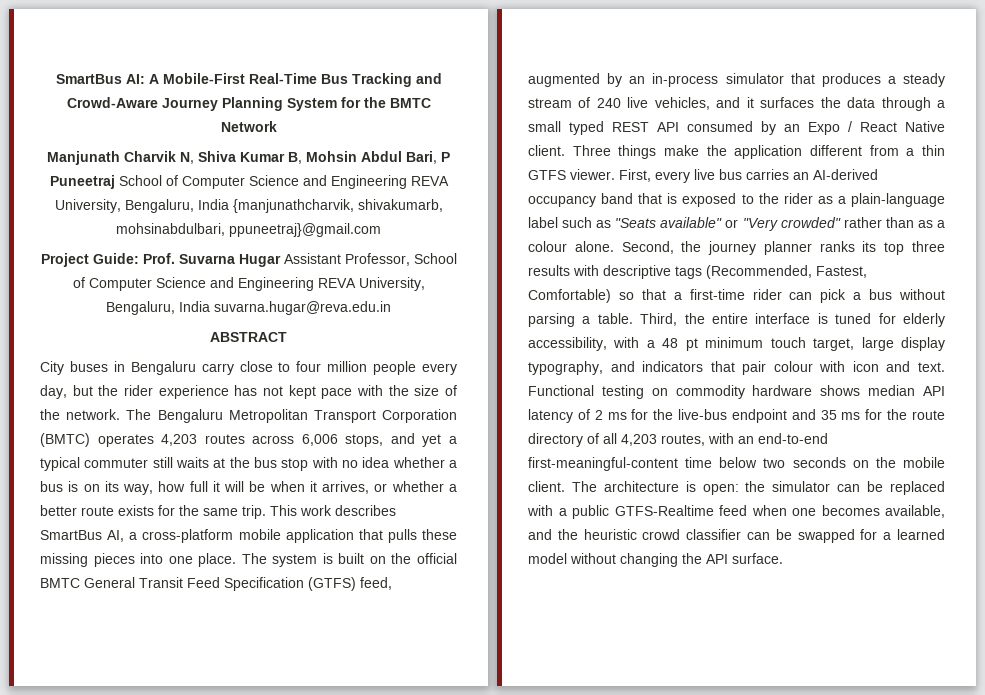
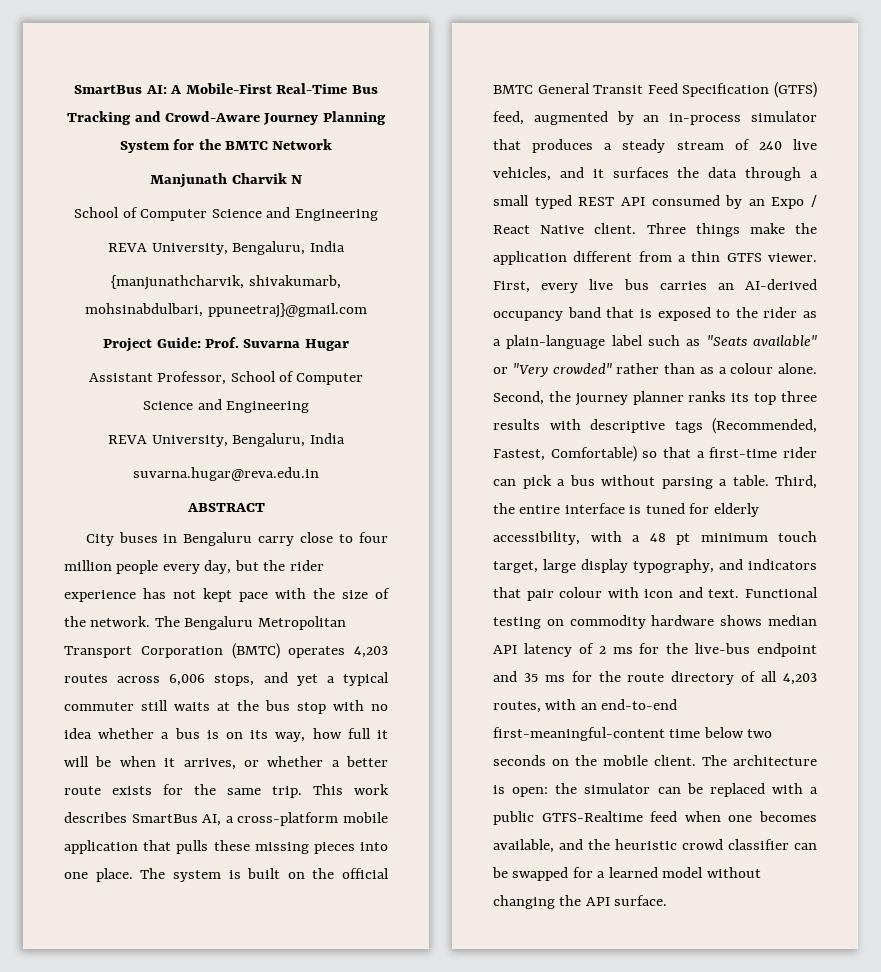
[180,151,450,164] [49,175,449,189] [54,199,229,213] N, Shiva Kumar B, Mohsin Abdul Bari, P Puneetraj School of Computer Science and Engineering REVA University, Bengaluru, India -> [290,175,302,184] [74,207,378,221] [108,241,345,255] N // School of Computer Science and Engineering // REVA University, Bengaluru, India //
(281, 260) none -> (349, 345) //
[317,277,425,291] [106,301,210,315] REVA University, Bengaluru, India -> [108,433,345,447] // REVA University, Bengaluru, India //

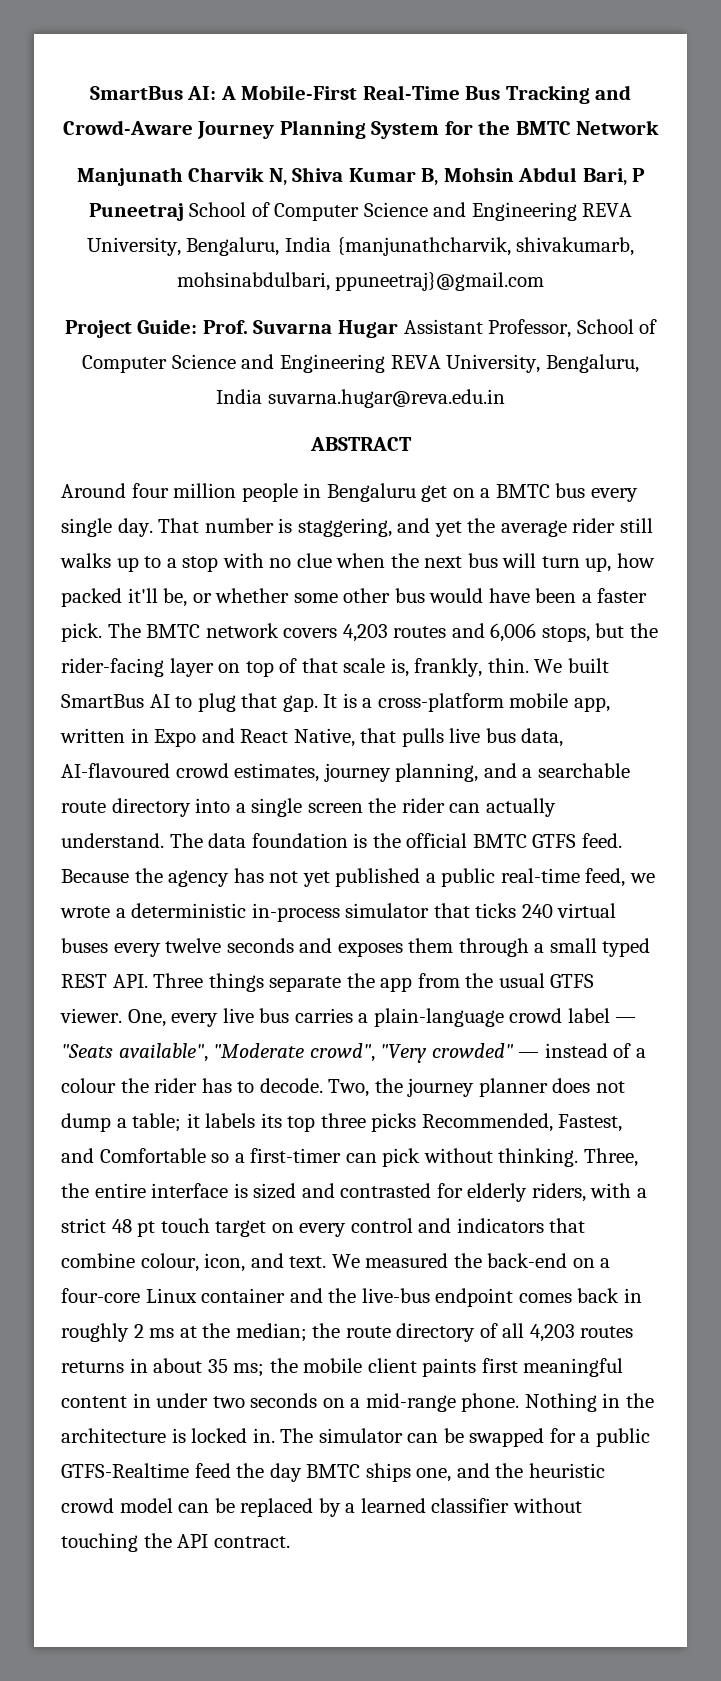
[290,175,302,184] [74,207,378,221] [108,241,345,255] N // School of Computer Science and Engineering // REVA University, Bengaluru, India // -> [268,167,646,186] [88,202,633,221] [86,237,331,256] N, Shiva Kumar B, Mohsin Abdul Bari, P Puneetraj School of Computer Science and Engineering REVA University, Bengaluru, India
(349, 345) // -> (399, 329) none
[108,433,345,447] // REVA University, Bengaluru, India // -> [390,354,639,373] [216,389,263,404] REVA University, Bengaluru, India
[85,532,388,546] [64,560,324,574] [64,588,390,602] [64,616,346,630] [64,643,388,659] [64,672,389,686] [64,700,388,714] [64,728,388,742] [64,756,388,770] [64,784,389,798] [64,812,388,826] [64,840,388,854] [64,868,389,882] [493,82,817,98] [493,111,817,125] [493,139,817,153] [493,167,738,181] City buses in Bengaluru carry close to four million people every day, but the rider experience has not kept pace with the size of the network. The Bengaluru Metropolitan Transport Corporation (BMTC) operates 4,203 routes across 6,006 stops, and yet a typical commuter still waits at the bus stop with no idea whether a bus is on its way, how full it will be when it arrives, or whether a better route exists for the same trip. This work describes SmartBus AI, a cross-platform mobile application that pulls these missing pieces into one place. The system is built on the official BMTC General Transit Feed Specification (GTFS) feed, augmented by an in-process simulator that produces a steady stream of 240 live vehicles, and it surfaces the data -> [61,483,638,502] [61,518,653,537] [60,553,656,572] [61,588,648,607] [61,623,658,642] [61,658,609,677] [61,693,610,712] [60,728,564,747] [61,763,630,782] [61,798,556,817] [61,833,622,848] [61,868,655,887] [60,903,617,922] [61,938,454,957] Around four million people in Bengaluru get on a BMTC bus every single day. That number is staggering, and yet the average rider still walks up to a stop with no clue when the next bus will turn up, how packed it'll be, or whether some other bus would have been a faster pick. The BMTC network covers 4,203 routes and 6,006 stops, but the rider-facing layer on top of that scale is, frankly, thin. We built SmartBus AI to plug that gap. It is a cross-platform mobile app, written in Expo and React Native, that pulls live bus data, AI-flavoured crowd estimates, journey planning, and a searchable route directory into a single screen the rider can actually understand. The data foundation is the official BMTC GTFS feed. Because the agency has not yet published a public real-time feed, we wrote a deterministic in-process simulator that ticks 240 virtual buses every twelve seconds and exposes them
[620,195,817,209] [493,223,817,237] [493,251,721,265] API consumed by an Expo / React Native client. Three things make the application different from a thin -> [112,973,545,992] API. Three things separate the app from the usual
[493,281,530,293] First, -> [127,1009,166,1027] One,
[717,279,817,290] [493,307,817,321] [493,335,817,349] [493,363,817,377] [493,391,817,406] [493,418,817,434] [493,446,817,462] [493,475,817,489] an AI-derived occupancy band that is exposed to the rider as a plain-language label such as "Seats available" or "Very crowded" rather than as a colour alone. Second, the journey planner ranks its top three results with descriptive tags (Recommended, Fastest, Comfortable) so that a first-time rider can pick a bus without parsing a table. Third, -> [358,1008,637,1027] [61,1043,646,1063] [61,1078,625,1097] [61,1113,623,1132] [61,1148,638,1167] a plain-language crowd label — "Seats available", "Moderate crowd", "Very crowded" — instead of a colour the rider has to decode. Two, the journey planner does not dump a table; it labels its top three picks Recommended, Fastest, and Comfortable so a first-timer can pick without thinking. Three,
[645,503,685,514] tuned -> [253,1183,432,1199] sized and contrasted
[493,531,640,545] accessibility, with a -> [531,1183,647,1202] [61,1218,106,1233] riders, with a strict
[700,531,817,542] [493,559,817,573] [493,587,818,601] [493,615,817,629] [493,643,817,657] [493,671,592,682] minimum touch target, large display typography, and indicators that pair colour with icon and text. Functional testing on commodity hardware shows median API latency of 2 ms for the live-bus endpoint and 35 ms for -> [160,1218,586,1237] [61,1253,611,1272] [61,1288,642,1307] [61,1323,307,1342] touch target on every control and indicators that combine colour, icon, and text. We measured the back-end on a four-core Linux container and the live-bus endpoint comes back in roughly 2 ms at the median;
[493,699,678,713] [493,727,773,741] [493,755,817,766] [493,783,818,797] [493,811,817,825] [493,839,817,853] [492,867,761,881] [493,895,555,909] routes, with an end-to-end first-meaningful-content time below two seconds on the mobile client. The architecture is open: the simulator can be replaced with a public GTFS-Realtime feed when one becomes available, and the heuristic crowd classifier can be swapped for a learned model without changing -> [580,1326,634,1338] [61,1358,624,1377] [61,1393,654,1412] [61,1428,650,1447] [61,1463,605,1482] [61,1498,582,1517] [61,1533,138,1552] routes returns in about 35 ms; the mobile client paints first meaningful content in under two seconds on a mid-range phone. Nothing in the architecture is locked in. The simulator can be swapped for a public GTFS-Realtime feed the day BMTC ships one, and the heuristic crowd model can be replaced by a learned classifier without touching
[614,895,668,906] surface. -> [213,1536,290,1548] contract.

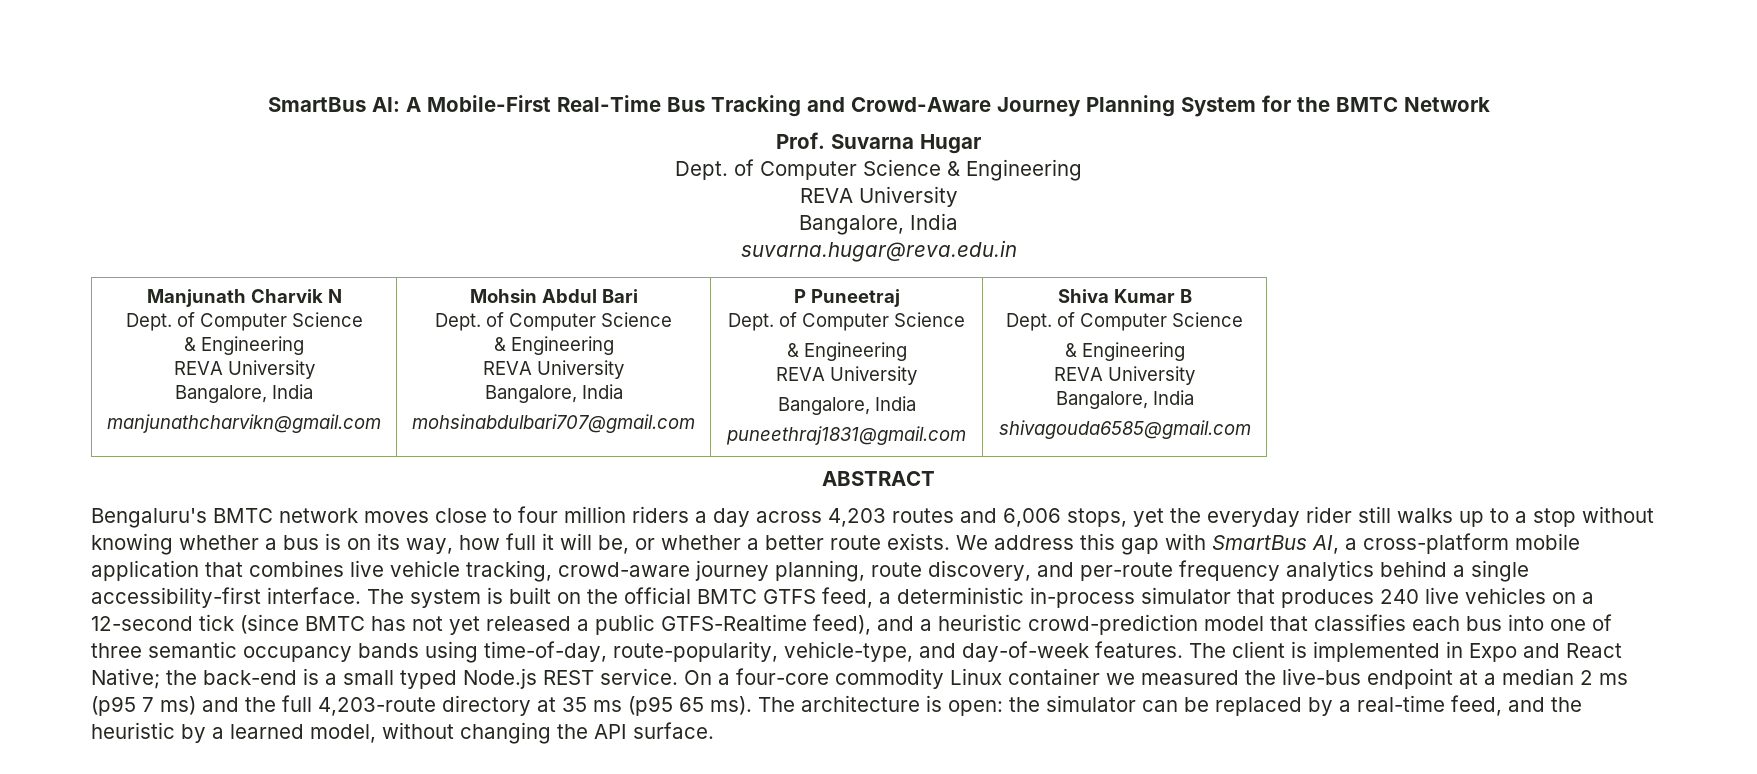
[76,167,646,186] [88,202,633,221] [86,237,635,256] [176,272,545,291] [64,319,658,338] [82,354,639,373] [216,389,505,408] [309,437,412,451] [61,483,638,502] [61,518,431,537] Manjunath Charvik N, Shiva Kumar B, Mohsin Abdul Bari, P Puneetraj School of Computer Science and Engineering REVA University, Bengaluru, India {manjunathcharvik, shivakumarb, mohsinabdulbari, ppuneetraj}@gmail.com // Project Guide: Prof. Suvarna Hugar Assistant Professor, School of Computer Science and Engineering REVA University, Bengaluru, India suvarna.hugar@reva.edu.in // ABSTRACT // Around four million people in Bengaluru get on a BMTC bus every single day. That number is staggering, and -> [776,132,981,154] [675,159,1082,181] [799,186,958,207] [799,213,958,235] [740,240,1017,262] [146,289,342,307] [125,312,363,331] [184,336,304,355] [173,360,315,379] [175,384,313,403] [107,414,381,433] [469,289,638,303] [435,312,672,331] [493,336,614,355] [483,360,624,379] [484,384,623,403] [412,414,695,433] [793,289,900,307] [728,312,966,331] [786,342,907,361] [776,366,917,385] [777,396,916,415] [726,426,966,445] [1057,289,1192,303] [1006,312,1243,331] [1064,342,1185,361] [1054,366,1195,385] [1055,390,1194,409] [998,420,1251,439] [822,471,935,486] [91,506,1127,528] Prof. Suvarna Hugar // Dept. of Computer Science & Engineering // REVA University // Bangalore, India // suvarna.hugar@reva.edu.in // Manjunath Charvik N // Dept. of Computer Science // & Engineering // REVA University // Bangalore, India // manjunathcharvikn@gmail.com | Mohsin Abdul Bari // Dept. of Computer Science // & Engineering // REVA University // Bangalore, India // mohsinabdulbari707@gmail.com | P Puneetraj // Dept. of Computer Science // & Engineering // REVA University // Bangalore, India // puneethraj1831@gmail.com | Shiva Kumar B // Dept. of Computer Science // & Engineering // REVA University // Bangalore, India // shivagouda6585@gmail.com // ABSTRACT // Bengaluru's BMTC network moves close to four million riders a day across 4,203 routes and 6,006 stops,
[500,520,567,537] average -> [1207,508,1300,527] everyday
[222,553,656,572] [61,588,648,607] [61,623,658,642] [61,658,609,677] [61,693,610,712] [60,728,564,747] [61,763,630,782] [61,798,556,817] [61,833,622,848] [61,868,655,887] [60,906,110,918] with no clue when the next bus will turn up, how packed it'll be, or whether some other bus would have been a faster pick. The BMTC network covers 4,203 routes and 6,006 stops, but the rider-facing layer on top of that scale is, frankly, thin. We built SmartBus AI to plug that gap. It is a cross-platform mobile app, written in Expo and React Native, that pulls live bus data, AI-flavoured crowd estimates, journey planning, and a searchable route directory into a single screen the rider can actually understand. The data foundation is the official BMTC GTFS feed. Because the agency has not yet published a public real-time feed, we wrote -> [1582,506,1654,523] [91,533,1580,555] [91,560,1529,582] [91,587,873,608] without knowing whether a bus is on its way, how full it will be, or whether a better route exists. We address this gap with SmartBus AI, a cross-platform mobile application that combines live vehicle tracking, crowd-aware journey planning, route discovery, and per-route frequency analytics behind a single accessibility-first interface. The system is built on the official BMTC GTFS feed,
[475,903,617,918] [61,938,651,957] [61,973,595,992] [60,1008,637,1027] [61,1043,646,1063] [61,1078,625,1097] [61,1113,623,1132] [61,1148,638,1167] [61,1183,647,1202] [61,1218,586,1237] [61,1253,595,1272] ticks 240 virtual buses every twelve seconds and exposes them through a small typed REST API. Three things separate the app from the usual GTFS viewer. One, every live bus carries a plain-language crowd label — "Seats available", "Moderate crowd", "Very crowded" — instead of a colour the rider has to decode. Two, the journey planner does not dump a table; it labels its top three picks Recommended, Fastest, and Comfortable so a first-timer can pick without thinking. Three, the entire interface is sized and contrasted for elderly riders, with a strict 48 pt touch target on every control and indicators that combine colour, icon, and text. We measured the back-end on -> [1281,587,1594,608] [91,614,1612,635] [91,641,1622,663] [91,668,712,689] produces 240 live vehicles on a 12-second tick (since BMTC has not yet released a public GTFS-Realtime feed), and a heuristic crowd-prediction model that classifies each bus into one of three semantic occupancy bands using time-of-day, route-popularity, vehicle-type, and day-of-week features. The client is implemented in Expo and React Native; the back-end is a small typed Node.js REST service. On
(140, 1295) none -> [835,668,944,689] commodity
[289,1288,323,1303] and -> [1106,670,1239,685] we measured
[518,1288,642,1303] [61,1323,634,1342] [61,1358,624,1377] [61,1393,654,1412] [61,1428,650,1447] [61,1463,605,1482] [61,1498,582,1517] [61,1533,138,1552] comes back in roughly 2 ms at the median; the route directory of all 4,203 routes returns in about 35 ms; the mobile client paints first meaningful content in under two seconds on a mid-range phone. Nothing in the architecture is locked in. The simulator can be swapped for a public GTFS-Realtime feed the day BMTC ships one, and the heuristic crowd model can be replaced by a learned classifier without touching -> [1459,668,1628,685] [91,695,1582,716] [91,722,551,744] at a median 2 ms (p95 7 ms) and the full 4,203-route directory at 35 ms (p95 65 ms). The architecture is open: the simulator can be replaced by a real-time feed, and the heuristic by a learned model, without changing
[213,1536,290,1548] contract. -> [633,722,714,739] surface.

